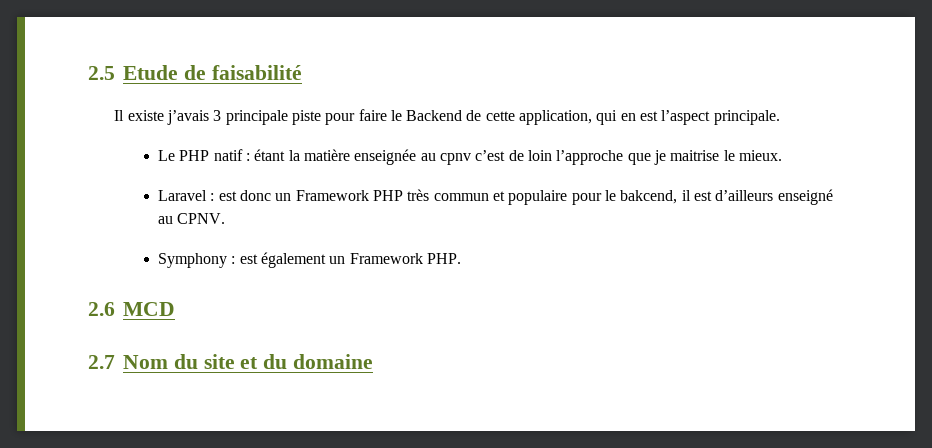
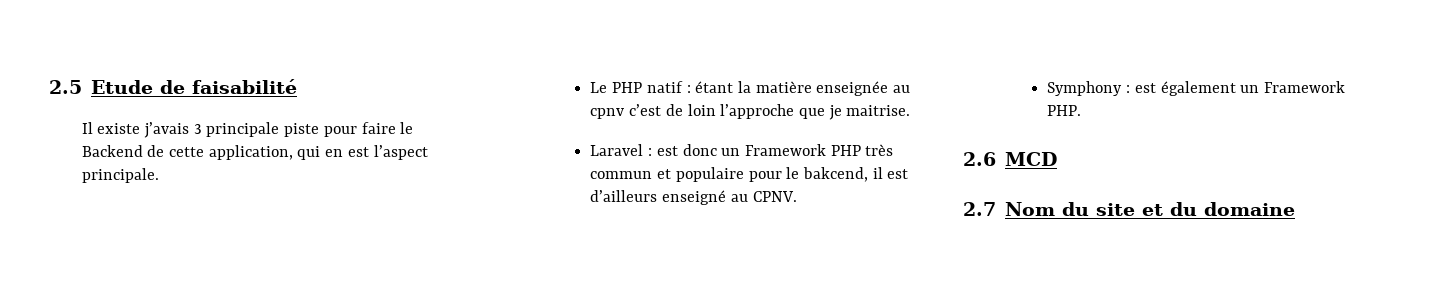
[670,150,782,161] maitrise le mieux. -> [846,105,911,116] maitrise.

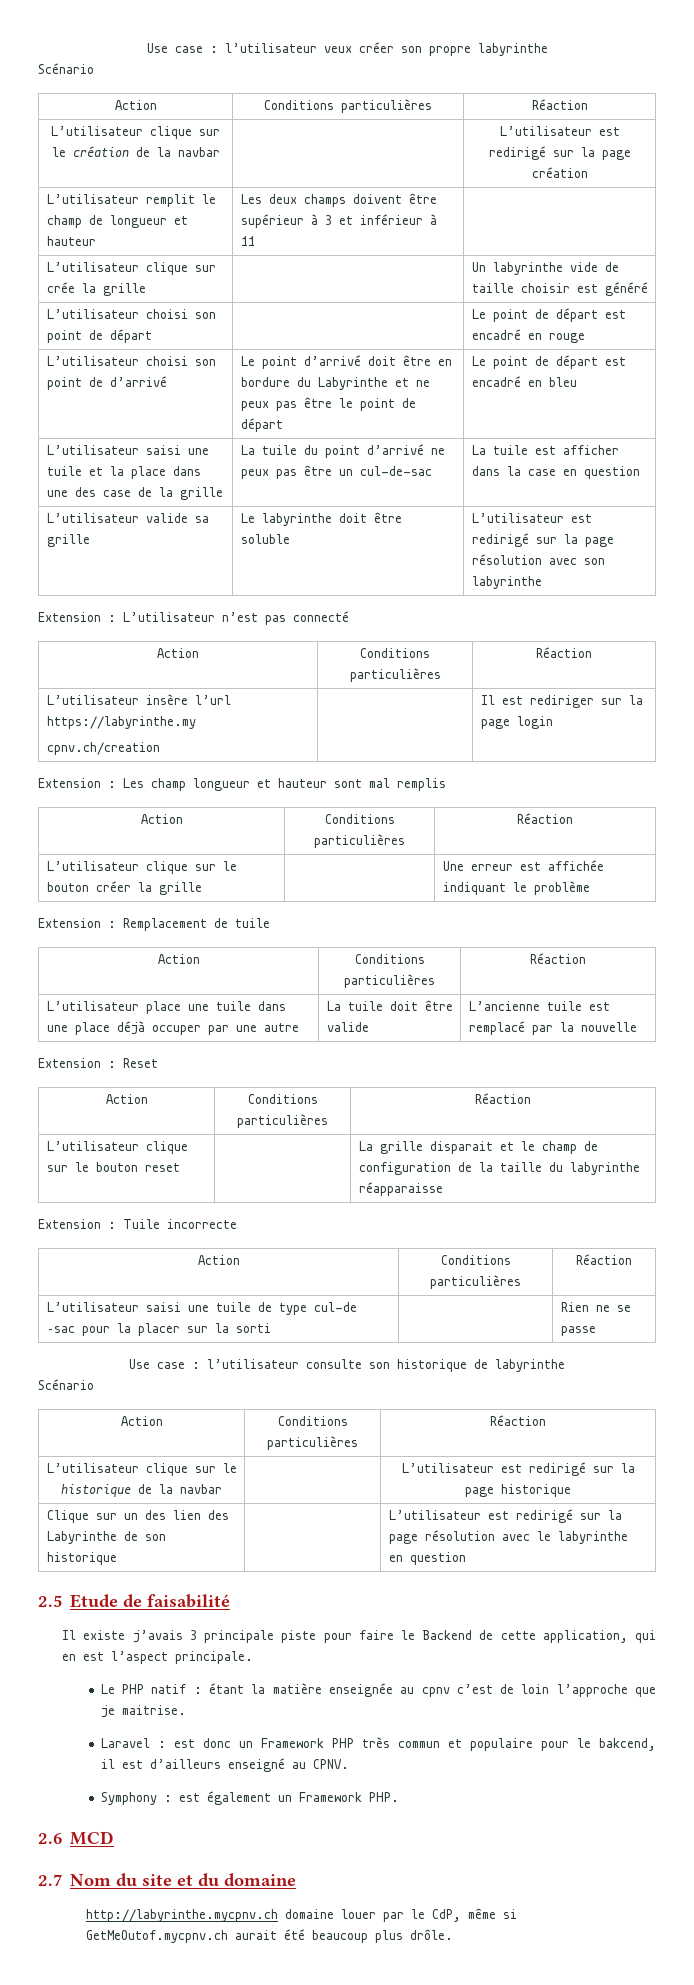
(49, 87) none -> [146,42,548,56] [38,63,94,74] [114,100,157,110] [264,99,432,113] [531,99,588,110] [51,126,220,139] [51,146,220,157] [499,126,620,136] [488,146,631,160] [531,167,588,178] [46,194,216,207] [46,215,188,228] [46,236,96,246] [240,193,437,207] [240,214,437,228] [240,236,255,246] [46,262,216,275] [46,282,146,296] [471,262,619,275] [471,282,648,296] [46,309,216,319] [46,329,152,343] [471,308,626,322] [471,329,585,343] [46,356,216,366] [46,376,167,390] [240,355,452,369] [240,377,430,390] [240,397,416,411] [240,418,283,432] [471,355,626,369] [471,376,577,387] [46,445,209,455] [46,466,201,479] [46,487,223,500] [240,444,445,458] [240,465,432,479] [471,445,619,455] [471,466,640,479] [46,513,209,523] [46,534,90,547] [240,512,402,526] [240,534,290,544] [471,513,592,523] [471,533,614,547] [471,554,605,565] [471,576,542,589] [38,611,349,625] [157,648,199,658] [360,648,430,658] [349,668,441,682] [536,647,592,658] [46,694,231,705] [46,716,196,729] [46,742,160,755] [480,695,643,708] [480,716,553,729] [38,778,446,791] [140,814,183,824] [324,814,395,824] [314,834,405,848] [517,813,573,824] [46,861,237,874] [46,881,202,895] [442,860,604,871] [442,881,590,895] [38,918,270,931] [157,954,200,964] [354,954,425,964] [344,974,435,988] [530,953,586,964] [46,1001,286,1014] [46,1021,299,1035] [326,1000,453,1011] [326,1022,369,1032] [468,1001,610,1011] [468,1021,637,1035] [38,1058,158,1068] [105,1094,148,1104] [247,1094,318,1104] [237,1114,328,1128] [475,1093,531,1104] [46,1141,188,1154] [46,1162,180,1172] [358,1141,598,1154] [358,1162,640,1175] [358,1182,443,1196] [38,1219,237,1229] [197,1255,240,1265] [440,1255,511,1265] [430,1275,521,1289] [576,1254,632,1265] [46,1302,357,1315] [46,1323,271,1336] [560,1302,631,1312] [560,1326,596,1336] [129,1359,565,1372] [38,1379,94,1390] [120,1416,163,1426] [277,1416,348,1426] [267,1436,358,1450] [490,1415,546,1426] [46,1463,237,1476] [61,1484,222,1497] [401,1462,635,1476] [465,1484,571,1497] [46,1510,229,1523] [46,1531,166,1544] [46,1552,117,1565] [388,1509,622,1523] [388,1530,628,1544] [388,1552,466,1565] Use case : l’utilisateur veux créer son propre labyrinthe // Scénario // Action | Conditions particulières | Réaction // L’utilisateur clique sur le création de la navbar | | L’utilisateur est redirigé sur la page création // L’utilisateur remplit le champ de longueur et hauteur | Les deux champs doivent être supérieur à 3 et inférieur à 11 | // L’utilisateur clique sur crée la grille | | Un labyrinthe vide de taille choisir est généré // L’utilisateur choisi son point de départ | | Le point de départ est encadré en rouge // L’utilisateur choisi son point de d’arrivé | Le point d’arrivé doit être en bordure du Labyrinthe et ne peux pas être le point de départ | Le point de départ est encadré en bleu // L’utilisateur saisi une tuile et la place dans une des case de la grille | La tuile du point d’arrivé ne peux pas être un cul-de-sac | La tuile est afficher dans la case en question // L’utilisateur valide sa grille | Le labyrinthe doit être soluble | L’utilisateur est redirigé sur la page résolution avec son labyrinthe // Extension : L’utilisateur n’est pas connecté // Action | Conditions particulières | Réaction // L’utilisateur insère l’url https://labyrinthe.my // cpnv.ch/creation | | Il est rediriger sur la page login // Extension : Les champ longueur et hauteur sont mal remplis // Action | Conditions particulières | Réaction // L’utilisateur clique sur le bouton créer la grille | | Une erreur est affichée indiquant le problème // Extension : Remplacement de tuile // Action | Conditions particulières | Réaction // L’utilisateur place une tuile dans une place déjà occuper par une autre | La tuile doit être valide | L’ancienne tuile est remplacé par la nouvelle // Extension : Reset // Action | Conditions particulières | Réaction // L’utilisateur clique sur le bouton reset | | La grille disparait et le champ de configuration de la taille du labyrinthe réapparaisse // Extension : Tuile incorrecte // Action | Conditions particulières | Réaction // L’utilisateur saisi une tuile de type cul-de –sac pour la placer sur la sorti | | Rien ne se passe // Use case : l’utilisateur consulte son historique de labyrinthe // Scénario // Action | Conditions particulières | Réaction // L’utilisateur clique sur le historique de la navbar | | L’utilisateur est redirigé sur la page historique // Clique sur un des lien des Labyrinthe de son historique | | L’utilisateur est redirigé sur la page résolution avec le labyrinthe en question //
(1295, 209) none -> [86,1908,518,1922] [86,1929,454,1943] // http://labyrinthe.mycpnv.ch domaine louer par le CdP, même si GetMeOutof.mycpnv.ch aurait été beaucoup plus drôle.

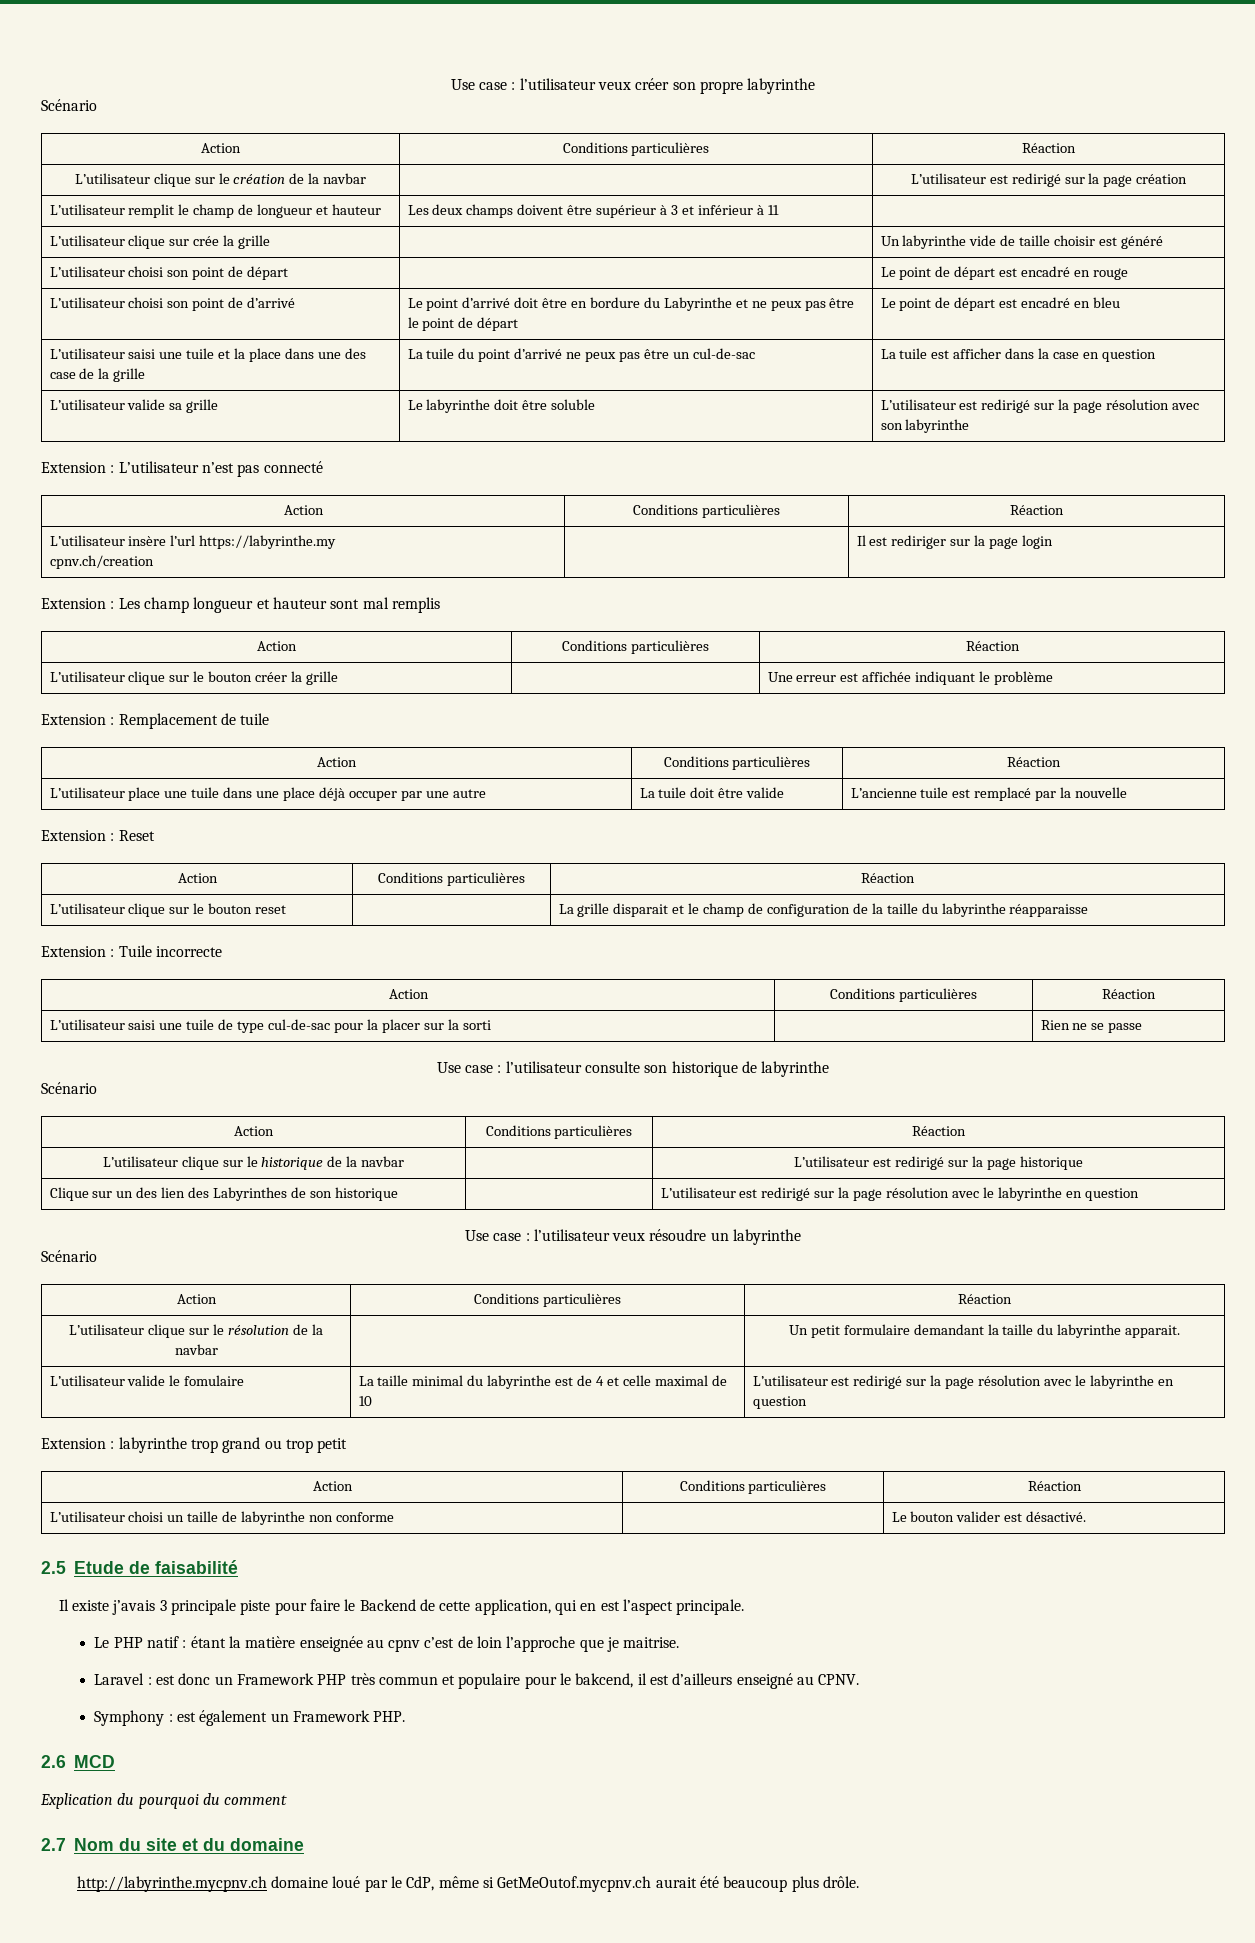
[313,1302,357,1312] [46,1326,75,1333] cul-de –sac -> [268,1019,331,1030] cul-de-sac
[46,1531,117,1544] Labyrinthe -> [213,1187,288,1201] Labyrinthes
(466, 1558) none -> [464,1229,802,1245] [41,1250,97,1262] [176,1294,217,1304] [474,1293,621,1307] [958,1294,1012,1304] [69,1324,323,1338] [174,1344,218,1355] [788,1324,1181,1338] [49,1375,245,1386] [358,1375,727,1389] [358,1396,372,1406] [752,1375,1174,1389] [752,1396,807,1409] [41,1437,348,1453] [312,1481,353,1491] [679,1480,827,1494] [1027,1481,1082,1491] [49,1511,394,1525] [891,1511,1087,1522] // Use case : l’utilisateur veux résoudre un labyrinthe // Scénario // Action | Conditions particulières | Réaction // L’utilisateur clique sur le résolution de la navbar | | Un petit formulaire demandant la taille du labyrinthe apparait. // L’utilisateur valide le fomulaire | La taille minimal du labyrinthe est de 4 et celle maximal de 10 | L’utilisateur est redirigé sur la page résolution avec le labyrinthe en question // Extension : labyrinthe trop grand ou trop petit // Action | Conditions particulières | Réaction // L’utilisateur choisi un taille de labyrinthe non conforme | | Le bouton valider est désactivé.
(114, 1838) none -> [40,1793,288,1809] // Explication du pourquoi du comment
[341,1909,377,1919] louer -> [332,1876,361,1888] loué

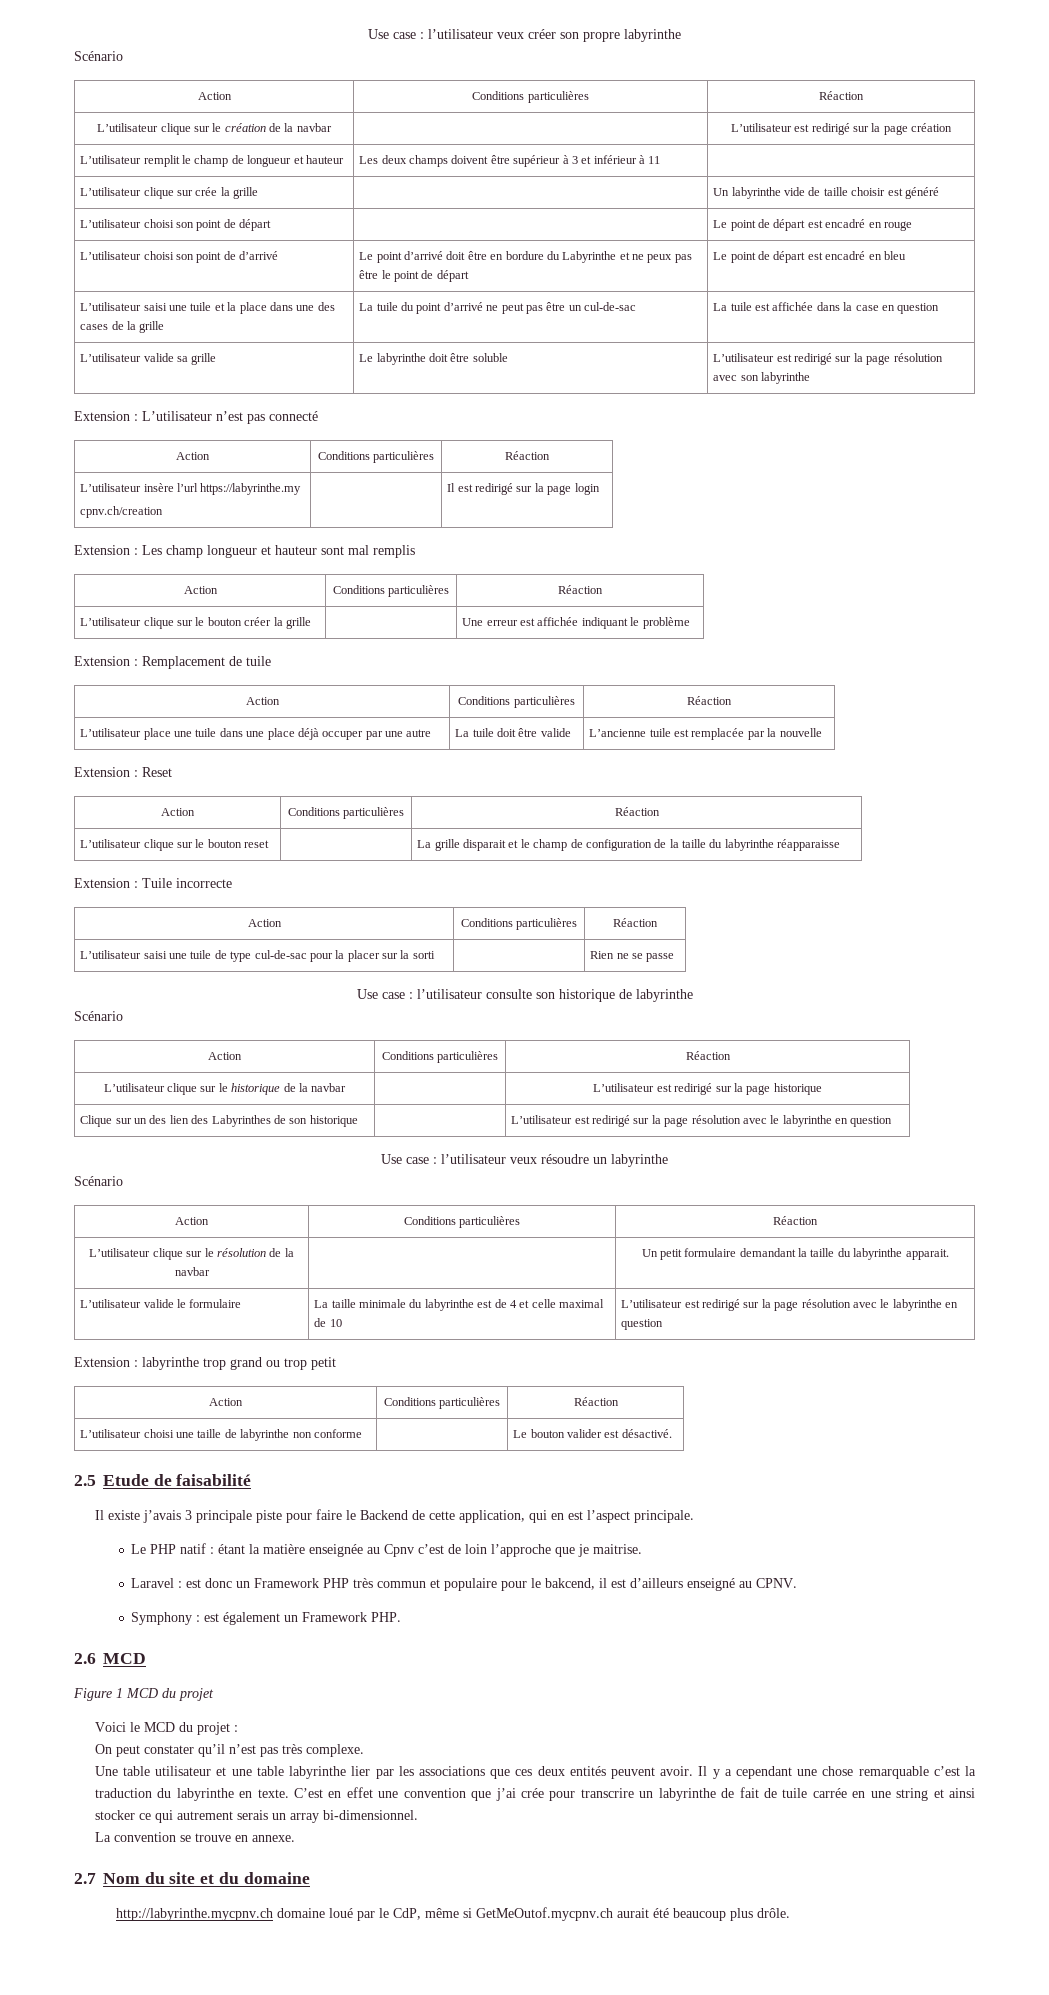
[49,372,76,379] case -> [80,324,109,330] cases
[585,352,617,362] peux -> [501,303,524,314] peut
[953,348,1002,359] afficher -> [772,302,814,311] affichée
[891,535,947,549] rediriger -> [475,483,514,495] redirigé
[974,787,1032,801] remplacé -> [691,728,745,740] remplacée
[184,1375,245,1386] fomulaire -> [189,1299,242,1308] formulaire
[412,1375,464,1386] minimal -> [359,1299,407,1308] minimale
[167,1515,185,1522] un -> [176,1432,195,1438] une
[388,1639,421,1652] cpnv -> [384,1544,415,1557] Cpnv
[40,1793,288,1809] Explication du pourquoi du comment -> [73,1688,214,1701] [94,1722,238,1735] [94,1744,364,1757] [94,1766,976,1779] [94,1787,976,1801] [94,1810,418,1823] [94,1832,295,1842] Figure 1 MCD du projet // Voici le MCD du projet : // On peut constater qu’il n’est pas très complexe. // Une table utilisateur et une table labyrinthe lier par les associations que ces deux entités peuvent avoir. Il y a cependant une chose remarquable c’est la traduction du labyrinthe en texte. C’est en effet une convention que j’ai crée pour transcrire un labyrinthe de fait de tuile carrée en une string et ainsi stocker ce qui autrement serais un array bi-dimensionnel. // La convention se trouve en annexe.

